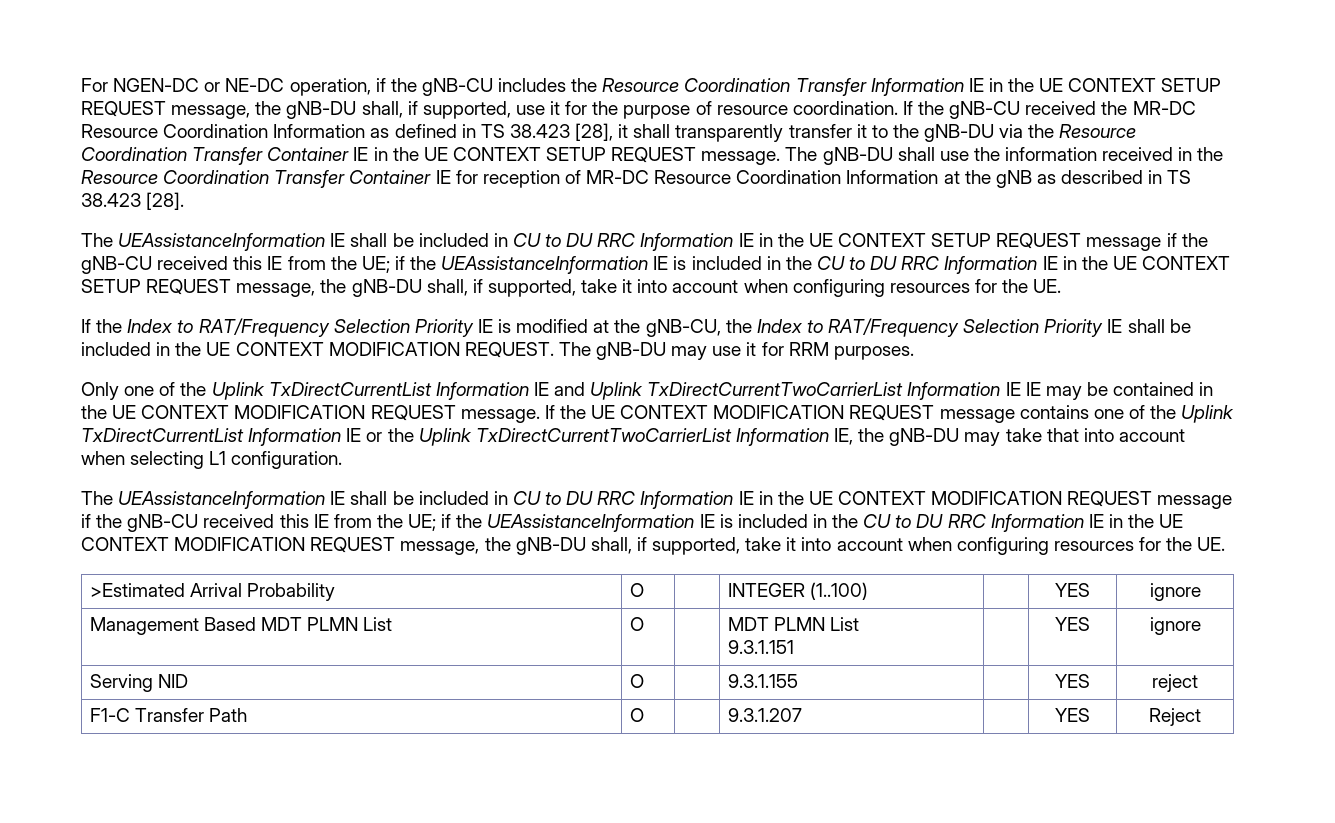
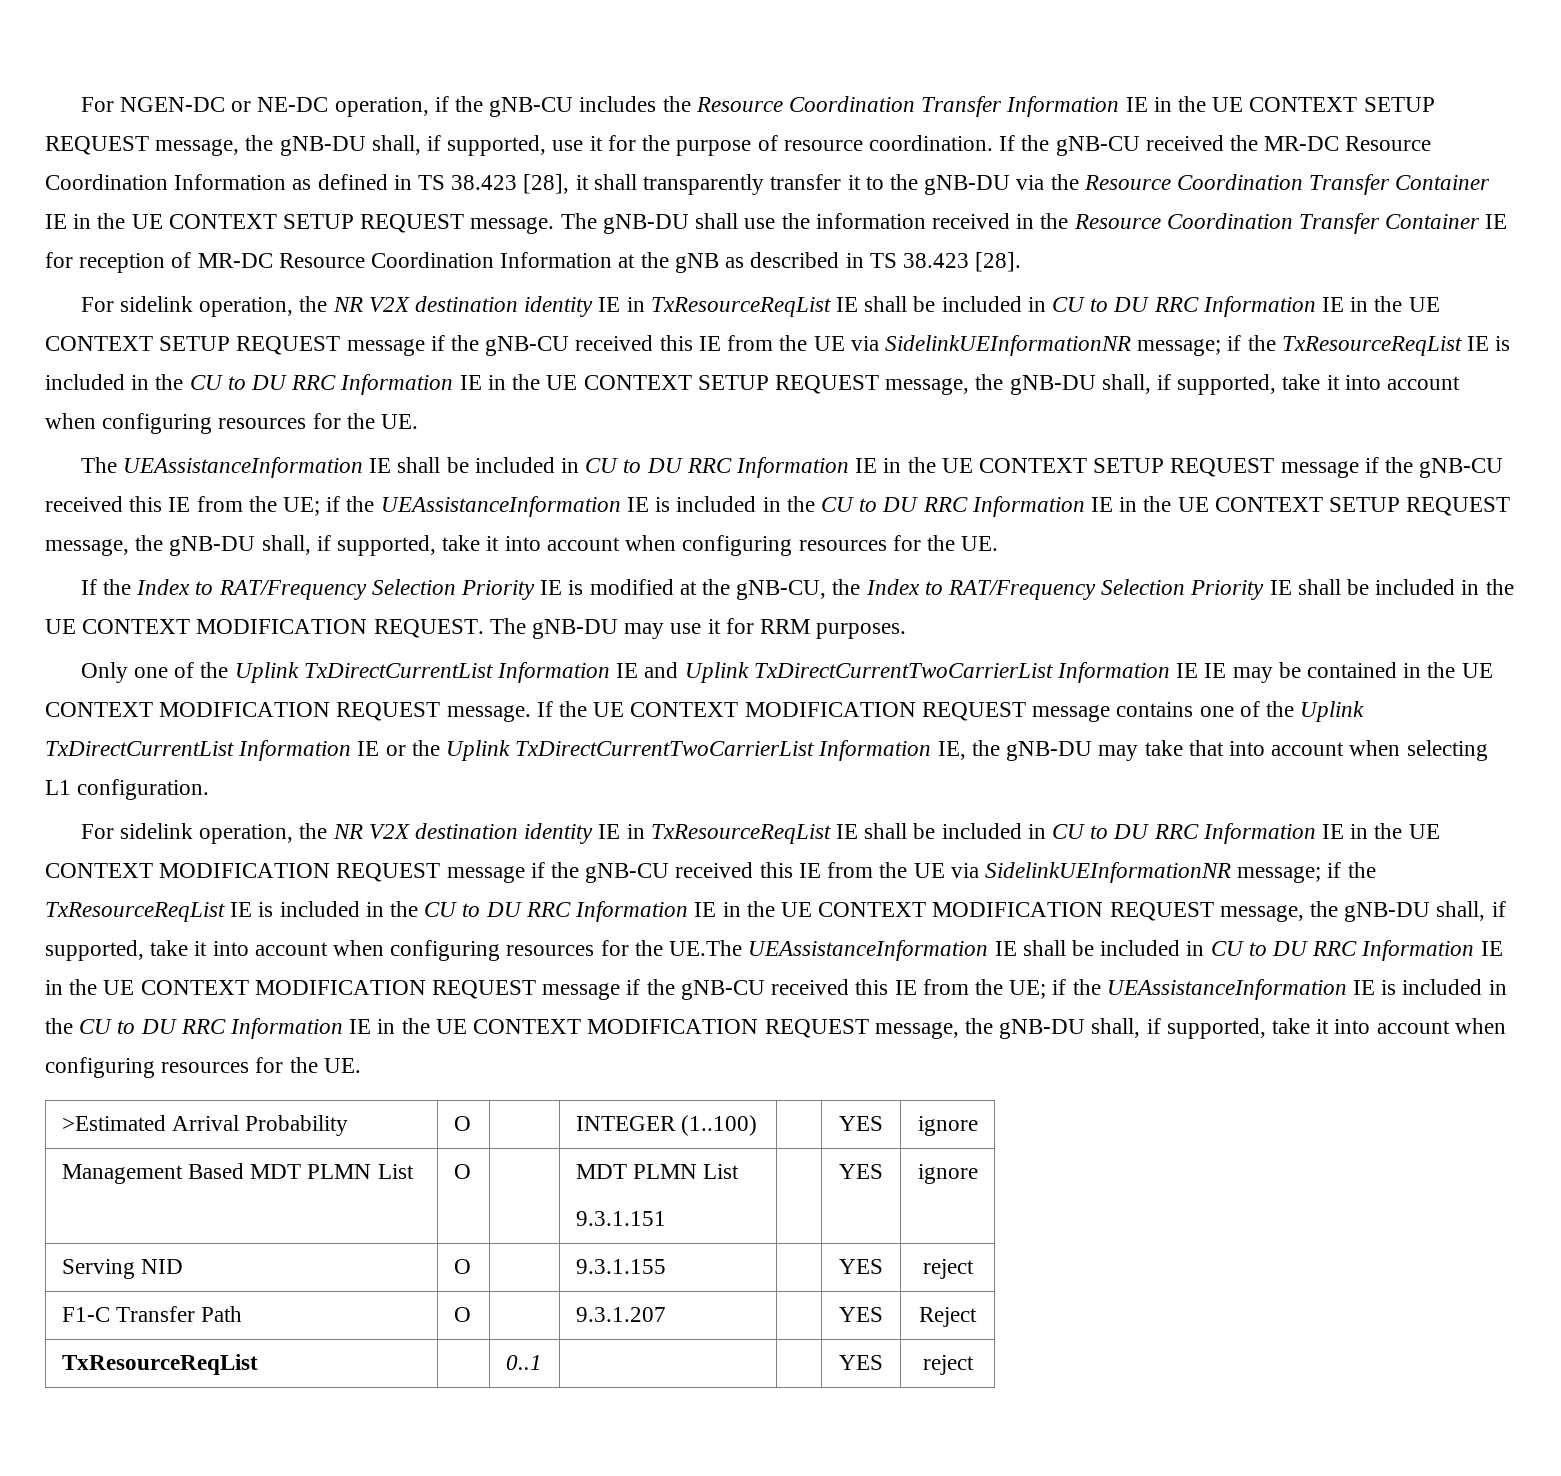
(185, 201) none -> [80,296,1440,317] [45,335,1511,356] [45,374,1461,395] [45,413,419,434] // For sidelink operation, the NR V2X destination identity IE in TxResourceReqList IE shall be included in CU to DU RRC Information IE in the UE CONTEXT SETUP REQUEST message if the gNB-CU received this IE from the UE via SidelinkUEInformationNR message; if the TxResourceReqList IE is included in the CU to DU RRC Information IE in the UE CONTEXT SETUP REQUEST message, the gNB-DU shall, if supported, take it into account when configuring resources for the UE.
[81,491,113,505] The -> [80,823,1440,844] [45,862,1376,883] [45,901,1506,922] [45,940,743,961] For sidelink operation, the NR V2X destination identity IE in TxResourceReqList IE shall be included in CU to DU RRC Information IE in the UE CONTEXT MODIFICATION REQUEST message if the gNB-CU received this IE from the UE via SidelinkUEInformationNR message; if the TxResourceReqList IE is included in the CU to DU RRC Information IE in the UE CONTEXT MODIFICATION REQUEST message, the gNB-DU shall, if supported, take it into account when configuring resources for the UE.The
(1201, 717) none -> [61,1354,258,1375] [505,1355,542,1370] [839,1355,883,1370] [922,1355,974,1375] // TxResourceReqList | | 0..1 | | | YES | reject

